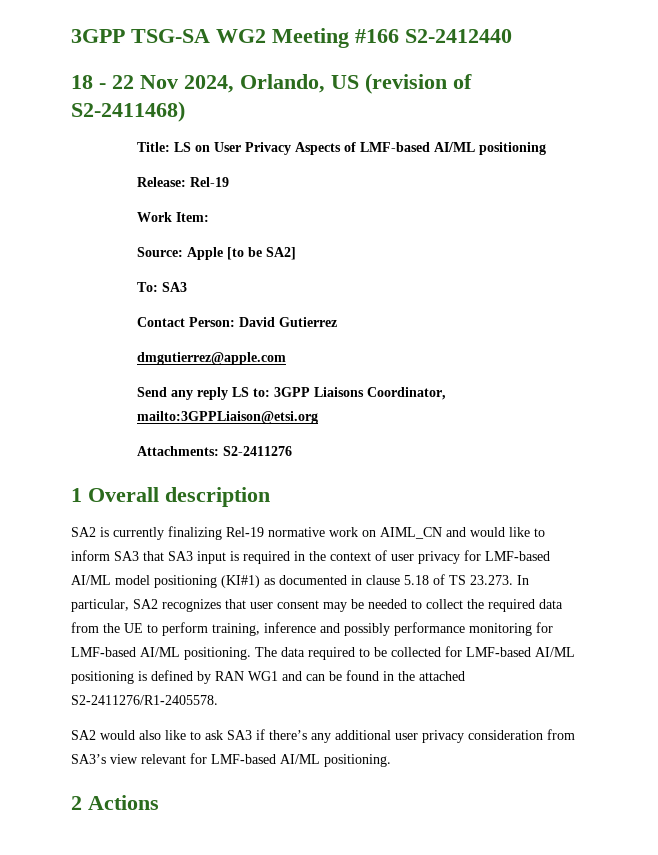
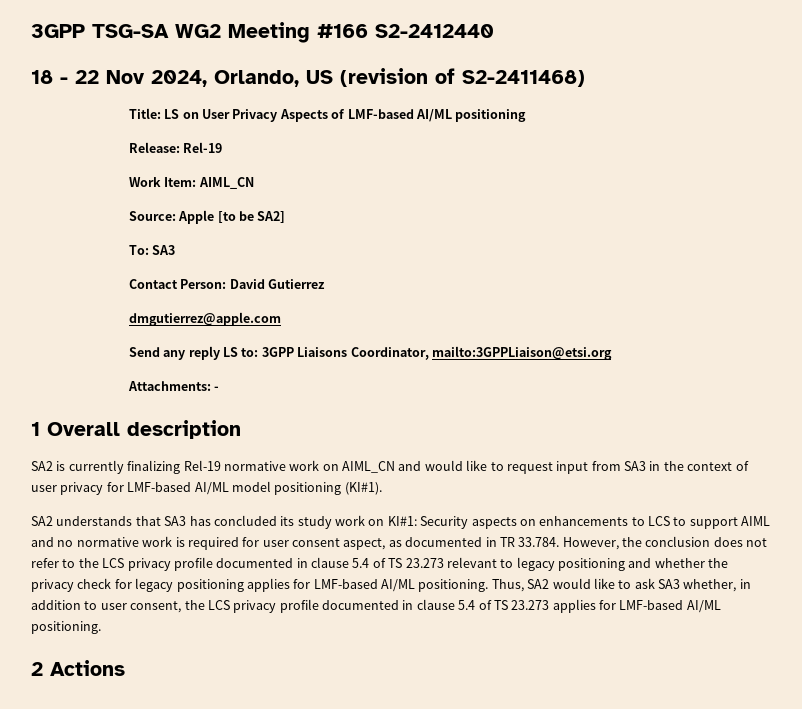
(209, 217) none -> [198,177,254,189] AIML_CN
[222,446,292,456] S2-2411276 -> [214,386,220,391] -
[71,550,290,564] inform SA3 that SA3 input is required -> [506,461,646,474] request input from SA3
[221,574,529,588] [71,599,563,612] [71,622,553,636] [71,646,575,660] [71,670,465,684] [71,695,218,705] (KI#1) as documented in clause 5.18 of TS 23.273. In particular, SA2 recognizes that user consent may be needed to collect the required data from the UE to perform training, inference and possibly performance monitoring for LMF-based AI/ML positioning. The data required to be collected for LMF-based AI/ML positioning is defined by RAN WG1 and can be found in the attached S2-2411276/R1-2405578. // -> [344,482,382,495] [31,515,771,529] [31,536,768,550] [31,557,729,571] [31,578,524,592] (KI#1). // SA2 understands that SA3 has concluded its study work on KI#1: Security aspects on enhancements to LCS to support AIML and no normative work is required for user consent aspect, as documented in TR 33.784. However, the conclusion does not refer to the LCS privacy profile documented in clause 5.4 of TS 23.273 relevant to legacy positioning and whether the privacy check for legacy positioning applies for LMF-based AI/ML positioning. Thus,
[139,730,161,740] also -> (591, 583) none
[256,729,575,743] [71,754,186,764] if there’s any additional user privacy consideration from SA3’s view relevant -> [683,579,751,592] [31,599,596,613] whether, in addition to user consent, the LCS privacy profile documented in clause 5.4 of TS 23.273 applies

